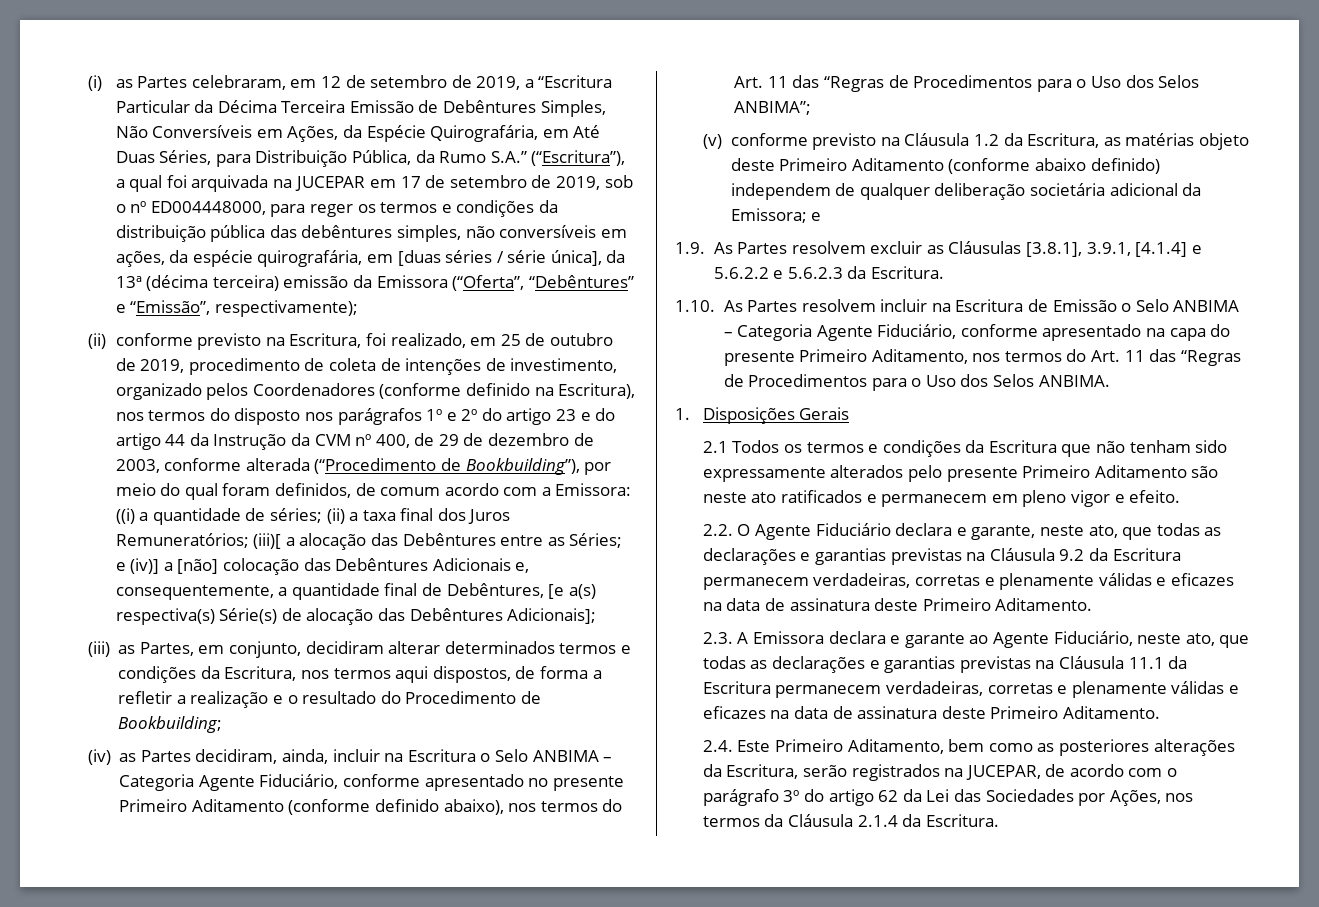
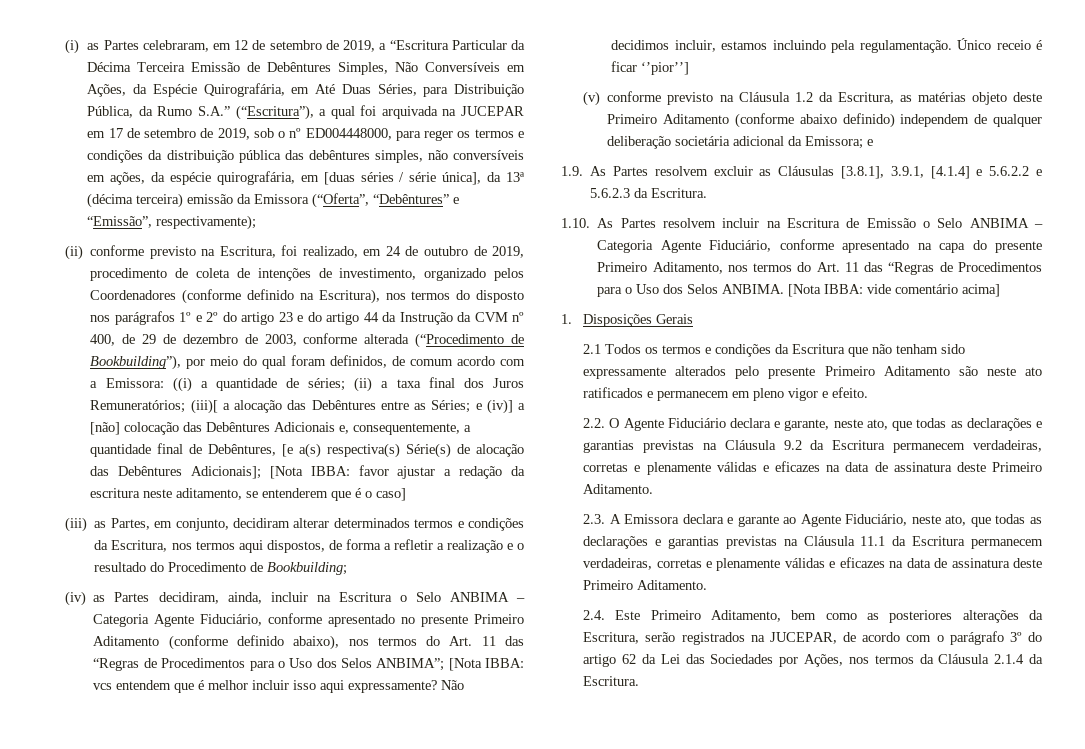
[500,334,521,346] 25 -> [385,246,401,256] 24
(597, 616) none -> [269,465,525,479] [90,488,407,501] [Nota IBBA: favor ajustar a redação da escritura neste aditamento, se entenderem que é o caso]
(812, 108) none -> [448,658,524,671] [93,680,465,693] [611,38,1042,53] [611,61,690,75] [Nota IBBA: vcs entendem que é melhor incluir isso aqui expressamente? Não decidimos incluir, estamos incluindo pela regulamentação. Único receio é ficar ‘’pior’’]
(1110, 381) none -> [788,284,1001,297] [Nota IBBA: vide comentário acima]

